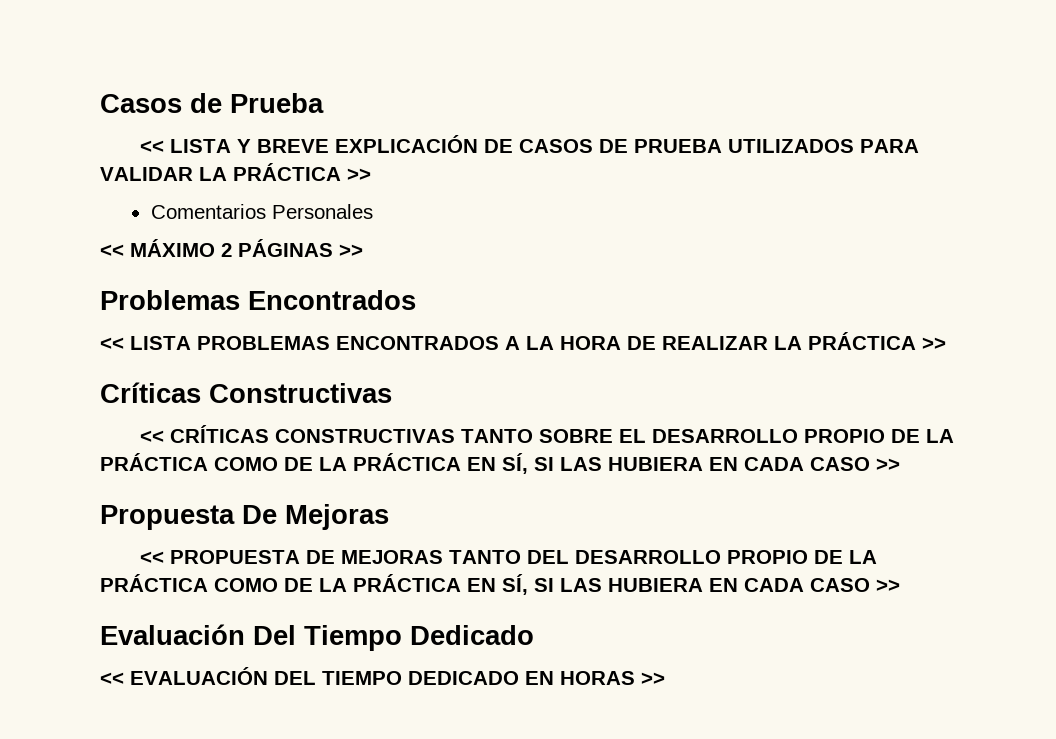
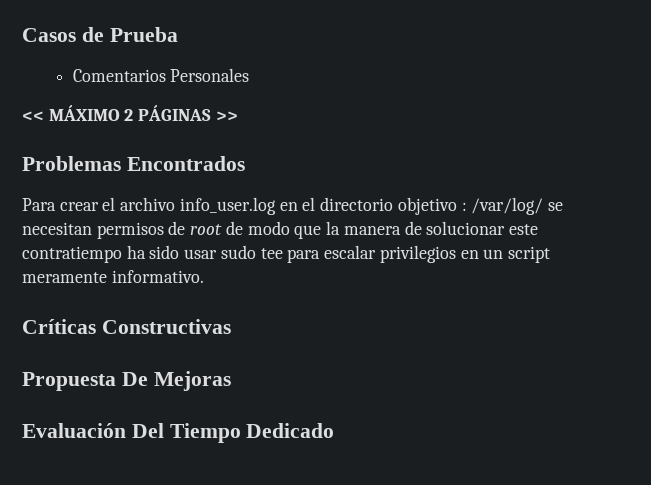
[140,135,920,153] [100,163,371,181] // << LISTA Y BREVE EXPLICACIÓN DE CASOS DE PRUEBA UTILIZADOS PARA VALIDAR LA PRÁCTICA >> -> (178, 34) none
[100,332,946,350] [100,382,392,403] [140,425,955,443] [100,453,900,474] [100,504,389,530] [140,550,878,564] [100,574,900,595] [100,624,534,651] [100,667,665,685] << LISTA PROBLEMAS ENCONTRADOS A LA HORA DE REALIZAR LA PRÁCTICA >> // Críticas Constructivas // << CRÍTICAS CONSTRUCTIVAS TANTO SOBRE EL DESARROLLO PROPIO DE LA PRÁCTICA COMO DE LA PRÁCTICA EN SÍ, SI LAS HUBIERA EN CADA CASO >> // Propuesta De Mejoras // << PROPUESTA DE MEJORAS TANTO DEL DESARROLLO PROPIO DE LA PRÁCTICA COMO DE LA PRÁCTICA EN SÍ, SI LAS HUBIERA EN CADA CASO >> // Evaluación Del Tiempo Dedicado // << EVALUACIÓN DEL TIEMPO DEDICADO EN HORAS >> -> [22,197,563,215] [22,221,538,239] [22,245,550,263] [22,270,204,283] [22,319,231,334] [22,371,231,391] [22,423,335,443] Para crear el archivo info_user.log en el directorio objetivo : /var/log/ se necesitan permisos de root de modo que la manera de solucionar este contratiempo ha sido usar sudo tee para escalar privilegios en un script meramente informativo. // Críticas Constructivas // Propuesta De Mejoras // Evaluación Del Tiempo Dedicado

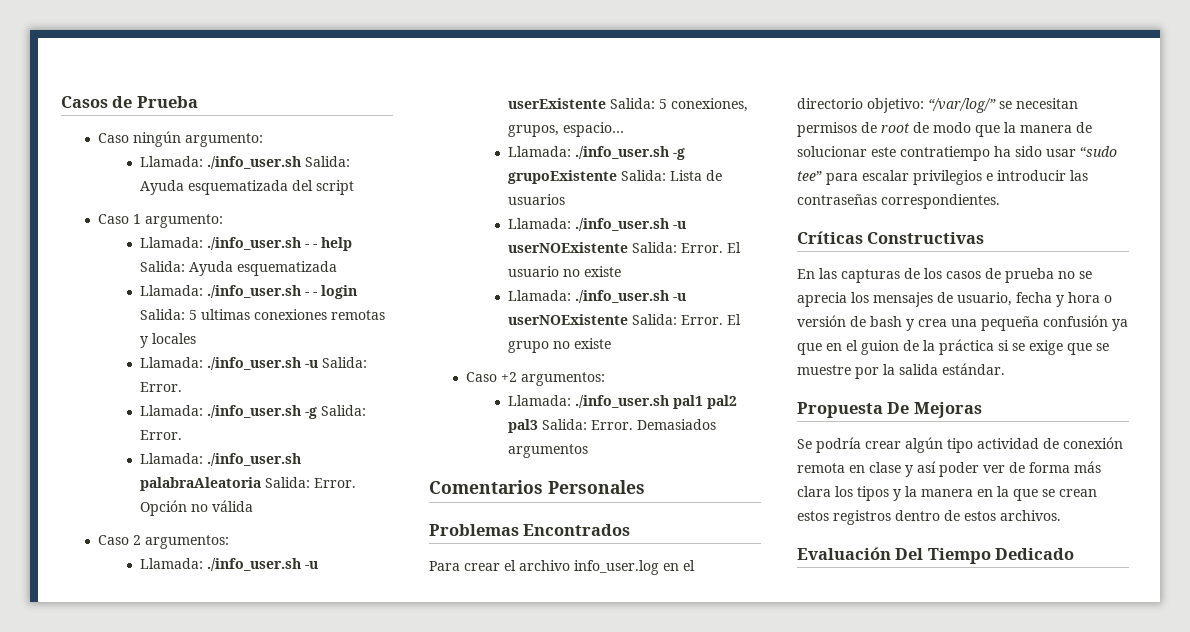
[72,68,250,82] [22,105,238,121] Comentarios Personales // << MÁXIMO 2 PÁGINAS >> -> [97,131,263,147] [139,156,350,169] [139,180,354,195] [97,214,223,228] [139,237,352,251] [139,261,337,276] [139,285,357,299] [139,309,385,320] [139,333,196,348] [139,357,367,370] [139,382,182,392] [139,405,366,419] [139,430,182,440] [139,453,301,466] [139,477,356,491] [139,500,253,516] [97,535,229,549] [139,558,318,571] [507,98,748,112] [507,122,624,137] [507,146,685,160] [507,170,722,184] [507,194,565,205] [507,218,686,231] [507,242,741,253] [507,266,621,277] [507,290,686,303] [507,314,741,325] [507,338,611,353] [465,372,605,386] [507,395,737,409] [507,419,716,433] [507,444,588,458] [429,480,645,494] Caso ningún argumento: // Llamada: ./info_user.sh Salida: Ayuda esquematizada del script // Caso 1 argumento: // Llamada: ./info_user.sh - - help Salida: Ayuda esquematizada // Llamada: ./info_user.sh - - login Salida: 5 ultimas conexiones remotas y locales // Llamada: ./info_user.sh -u Salida: Error. // Llamada: ./info_user.sh -g Salida: Error. // Llamada: ./info_user.sh palabraAleatoria Salida: Error. Opción no válida // Caso 2 argumentos: // Llamada: ./info_user.sh -u userExistente Salida: 5 conexiones, grupos, espacio… // Llamada: ./info_user.sh -g grupoExistente Salida: Lista de usuarios // Llamada: ./info_user.sh -u userNOExistente Salida: Error. El usuario no existe // Llamada: ./info_user.sh -u userNOExistente Salida: Error. El grupo no existe // Caso +2 argumentos: // Llamada: ./info_user.sh pal1 pal2 pal3 Salida: Error. Demasiados argumentos // Comentarios Personales
[397,197,544,215] objetivo : /var/log/ -> [867,98,996,113] objetivo: “/var/log/”
[220,245,283,259] sudo tee -> [1080,146,1117,157] [797,171,822,181] “sudo tee”
[460,246,550,263] [22,270,204,283] [22,319,231,334] [22,371,231,391] en un script meramente informativo. // Críticas Constructivas // Propuesta De Mejoras -> [986,170,1088,181] [797,194,1000,209] [797,231,985,244] [797,268,1092,283] [797,292,1112,307] [797,315,1128,331] [797,339,1109,355] [797,363,1005,379] [797,402,982,418] [797,437,1123,453] [797,461,1101,477] [797,486,1097,501] [797,510,1061,525] e introducir las contraseñas correspondientes. // Críticas Constructivas // En las capturas de los casos de prueba no se aprecia los mensajes de usuario, fecha y hora o versión de bash y crea una pequeña confusión ya que en el guion de la práctica si se exige que se muestre por la salida estándar. // Propuesta De Mejoras // Se podría crear algún tipo actividad de conexión remota en clase y así poder ver de forma más clara los tipos y la manera en la que se crean estos registros dentro de estos archivos.

